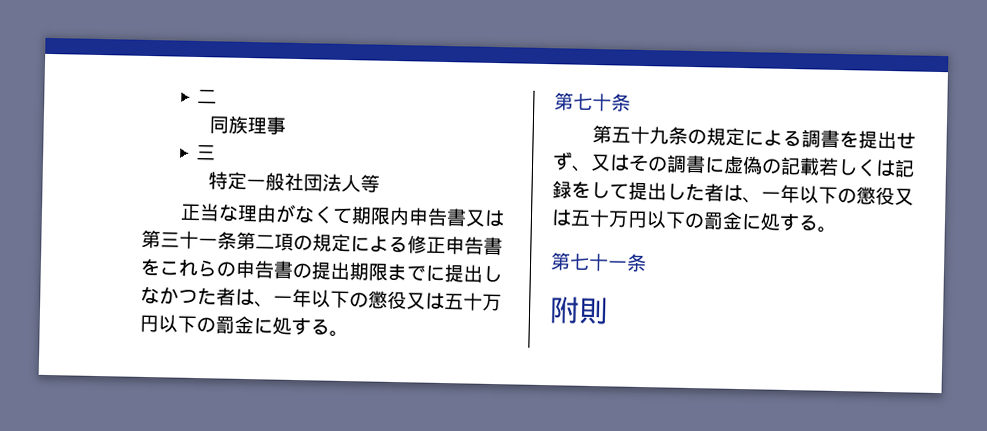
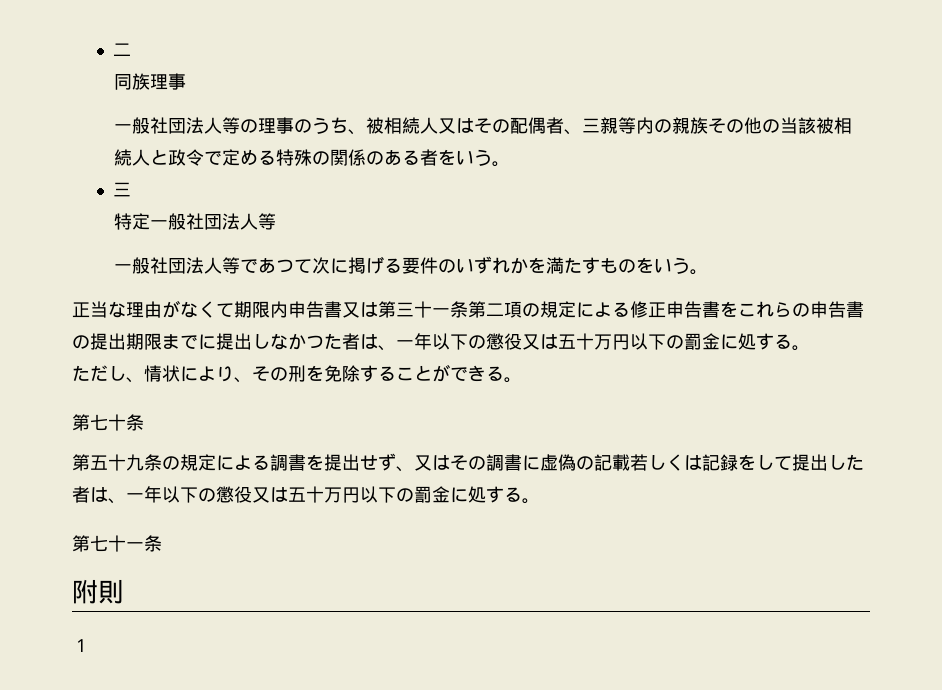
(286, 125) none -> [114,117,853,135] [114,149,511,167] // 一般社団法人等の理事のうち、被相続人又はその配偶者、三親等内の親族その他の当該被相続人と政令で定める特殊の関係のある者をいう。
(380, 183) none -> [114,256,709,275] // 一般社団法人等であつて次に掲げる要件のいずれかを満たすものをいう。
(349, 334) none -> [72,364,522,383] // ただし、情状により、その刑を免除することができる。
(609, 310) none -> [72,639,90,652] // １

